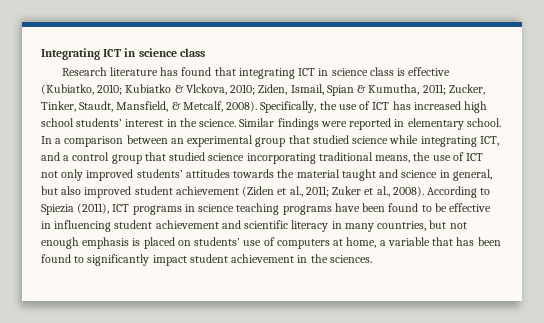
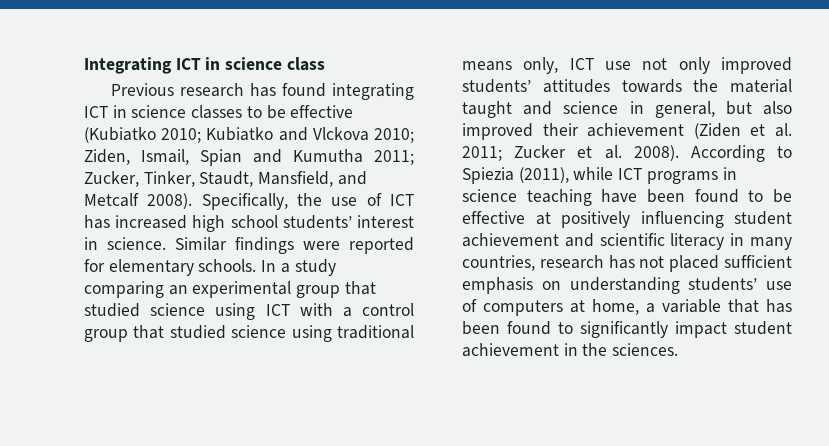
[61,67,158,76] Research literature -> [110,83,244,97] Previous research
[214,67,236,76] that -> (326, 90) none
[369,67,451,76] [41,84,227,95] class is effective (Kubiatko, 2010; Kubiatko & Vlckova, -> [191,105,354,119] [84,127,369,143] classes to be effective (Kubiatko 2010; Kubiatko and Vlckova
[357,84,420,95] & Kumutha, -> [253,149,363,163] and Kumutha
[171,101,223,112] & Metcalf, -> [337,171,367,185] [84,193,139,207] and Metcalf
[179,118,197,127] the -> (98, 243) none
[394,118,501,130] [41,135,168,147] in elementary school. In a comparison between -> [84,259,336,276] [84,281,164,298] for elementary schools. In a study comparing
[389,135,499,147] [41,152,60,161] while integrating ICT, and -> [215,303,333,320] using ICT with
[246,152,484,164] incorporating traditional means, the use of ICT -> [291,325,414,342] [462,57,631,74] using traditional means only, ICT use
[134,186,173,195] student -> [542,123,579,136] their
[289,186,390,197] al., 2011; Zuker et al., -> [775,123,792,137] [462,145,622,161] al. 2011; Zucker et al.
(110, 208) none -> [573,167,614,180] while
[282,205,332,215] programs -> (592, 197) none
[41,221,51,229] in -> [535,211,630,228] at positively
[429,220,467,229] [41,237,191,249] but not enough emphasis is placed on -> [539,255,792,272] [462,277,680,294] research has not placed sufficient emphasis on understanding

